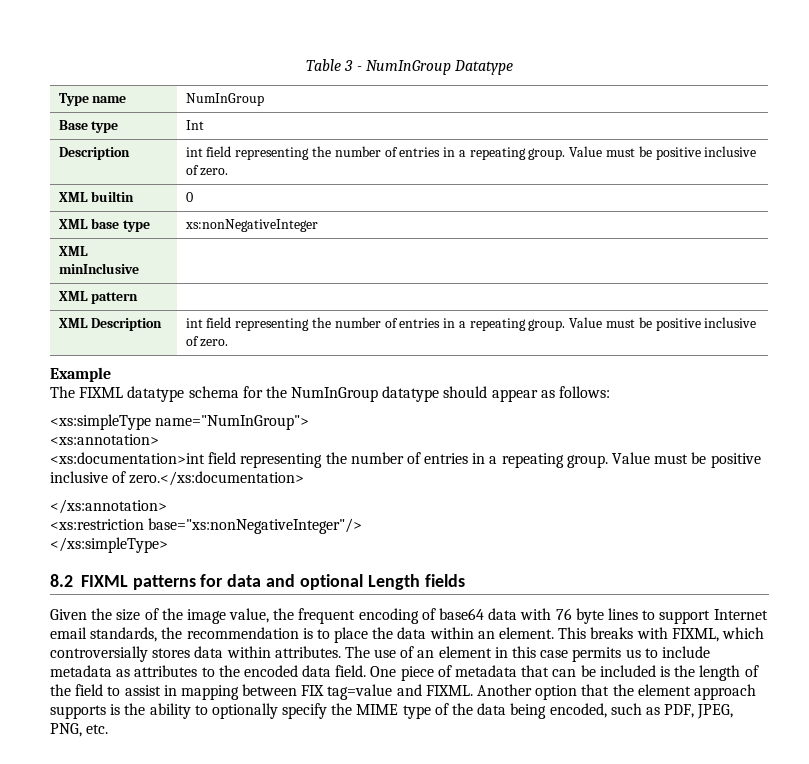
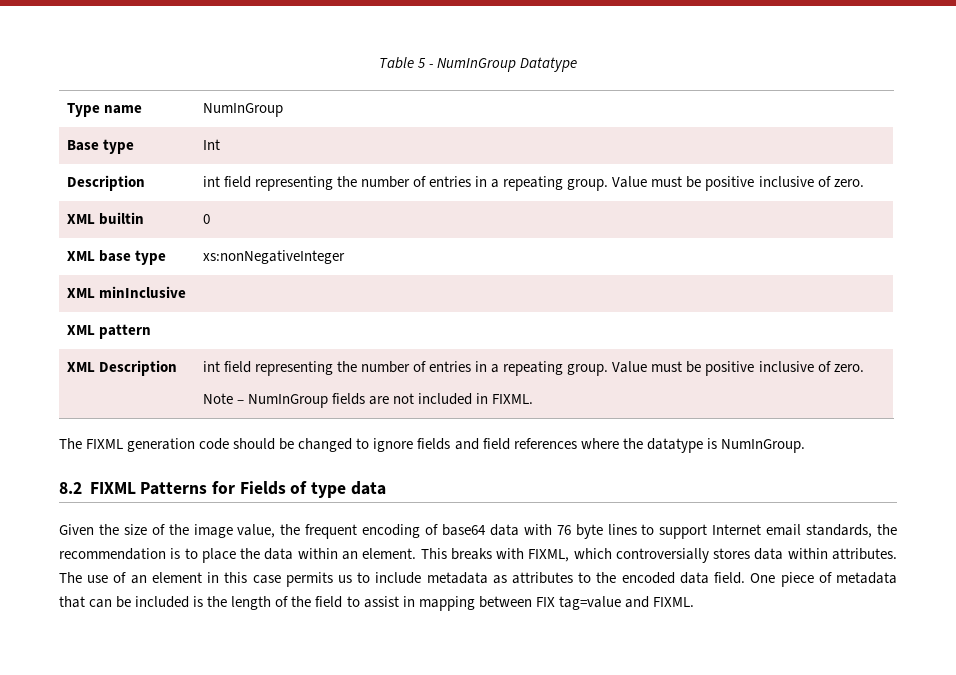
[344,60,354,71] 3 -> [417,58,426,68] 5
[50,367,111,382] [50,386,611,402] [50,414,310,430] [50,434,159,445] [50,452,761,468] [50,471,305,486] [50,499,167,514] [50,518,363,534] [50,537,168,553] [50,574,465,590] // Example // The FIXML datatype schema for the NumInGroup datatype should appear as follows: // <xs:simpleType name="NumInGroup"> // <xs:annotation> // <xs:documentation>int field representing the number of entries in a repeating group. Value must be positive inclusive of zero.</xs:documentation> // </xs:annotation> // <xs:restriction base="xs:nonNegativeInteger"/> // </xs:simpleType> // 8.2 FIXML patterns for data and optional Length fields -> [202,393,534,408] [59,438,805,453] [59,481,386,498] // Note – NumInGroup fields are not included in FIXML. // The FIXML generation code should be changed to ignore fields and field references where the datatype is NumInGroup. // 8.2 FIXML Patterns for Fields of type data
[477,684,756,700] [50,703,734,719] [50,723,109,737] Another option that the element approach supports is the ability to optionally specify the MIME type of the data being encoded, such as PDF, JPEG, PNG, etc. -> (694, 602) none

